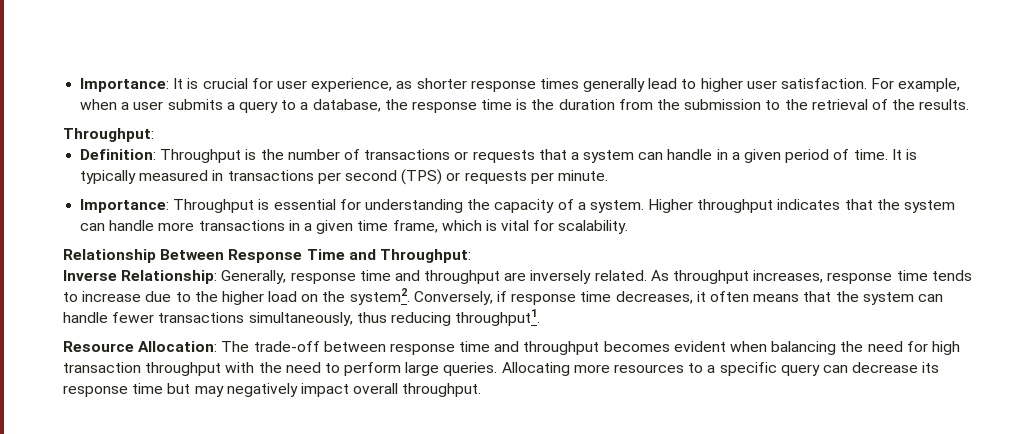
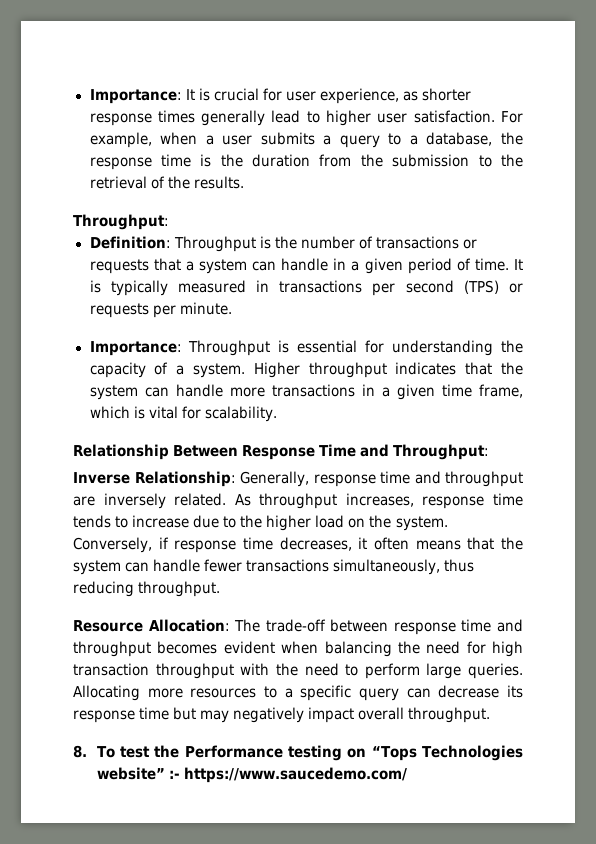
[349,288,410,305] system2. -> [395,516,448,531] system.
[455,309,541,326] throughput1. -> [138,581,221,597] throughput.
(482, 390) none -> [73,745,524,761] [96,767,407,783] // 8. To test the Performance testing on “Tops Technologies website” :- https://www.saucedemo.com/

